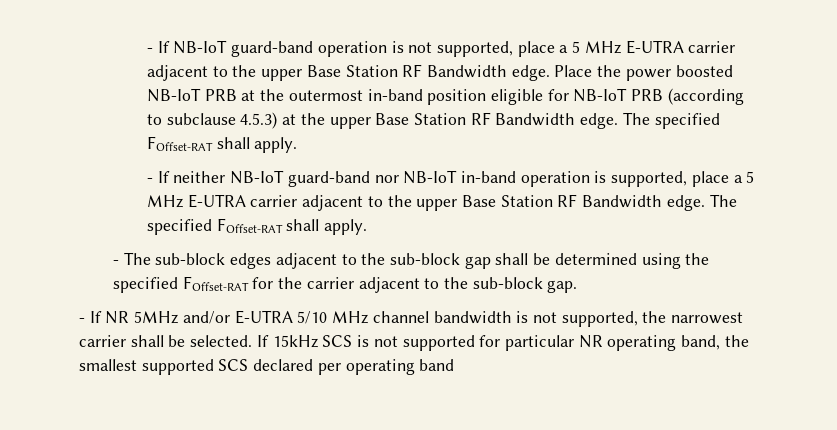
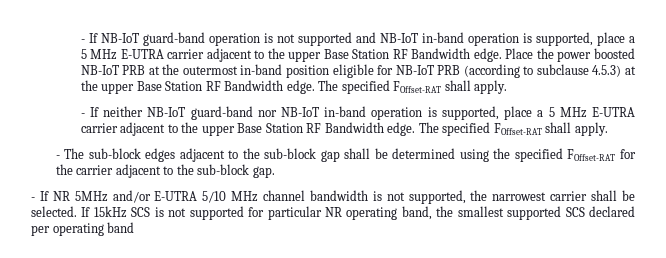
(433, 47) none -> [297,32,532,46] supported and NB-IoT in-band operation is

